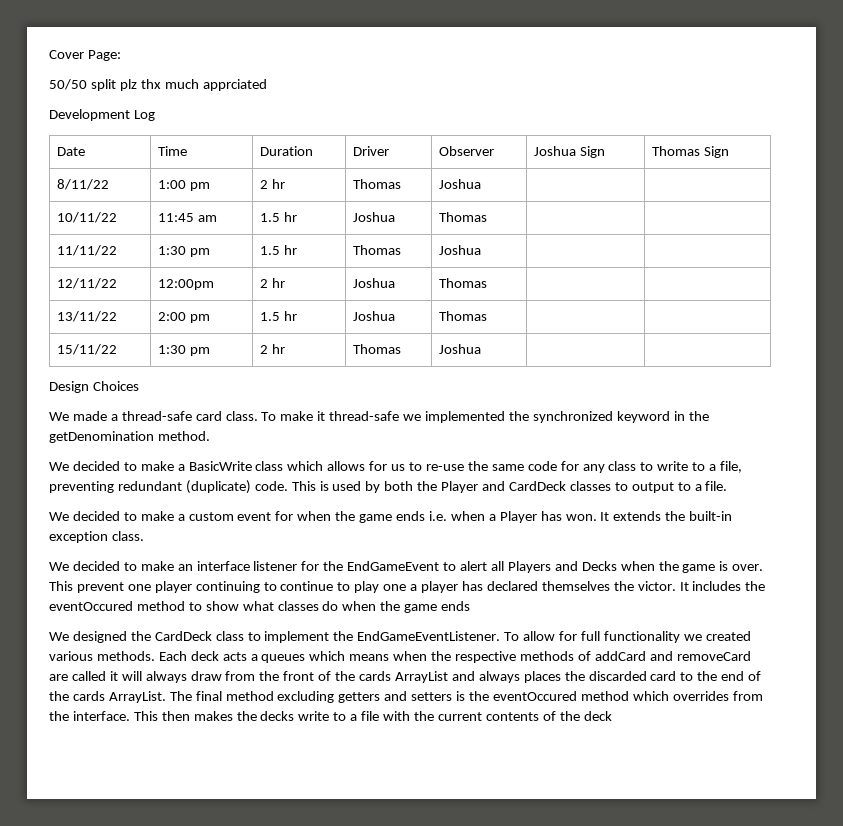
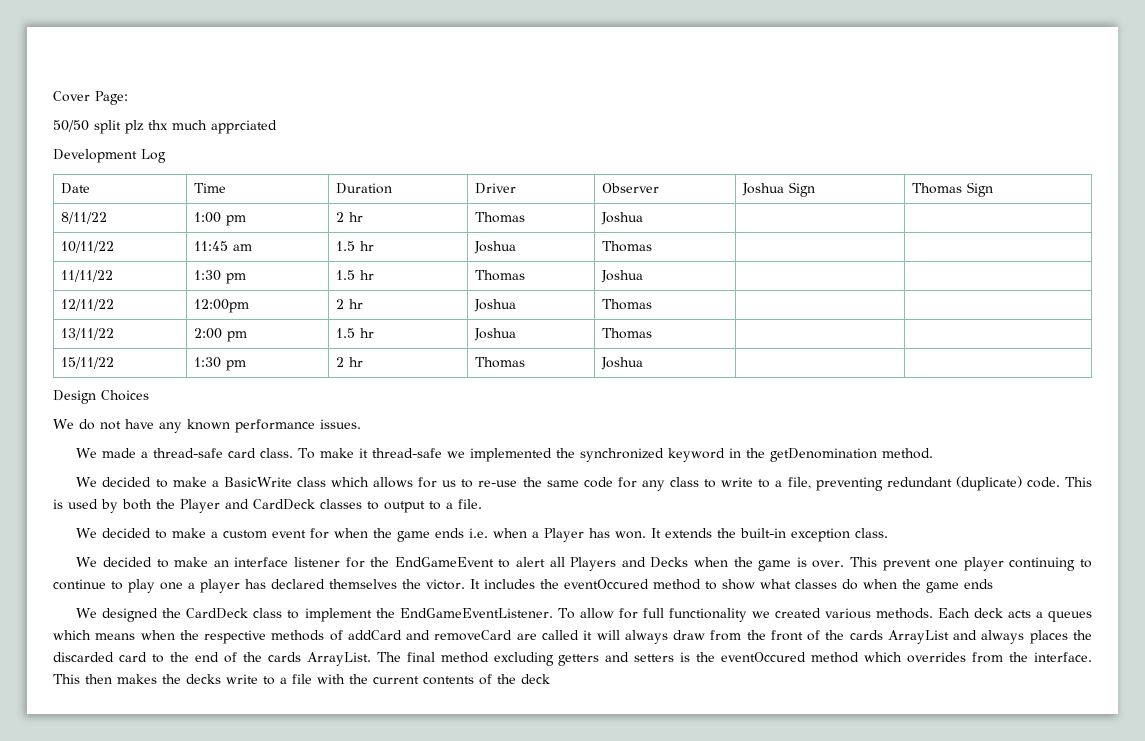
(139, 386) none -> [53,419,361,433] // We do not have any known performance issues.

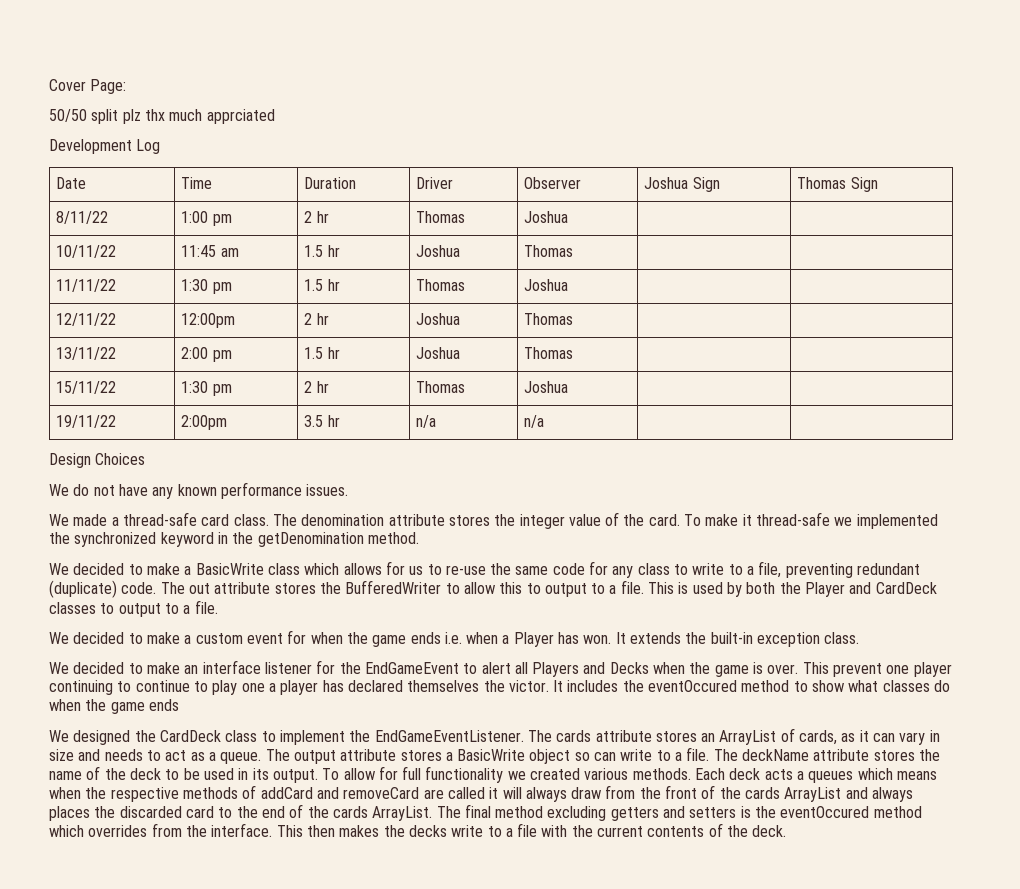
(643, 363) none -> [56,415,117,428] [181,415,228,430] [304,415,340,427] [416,415,437,428] [524,415,545,428] // 19/11/22 | 2:00pm | 3.5 hr | n/a | n/a | |
(294, 453) none -> [272,512,680,529] The denomination attribute stores the integer value of the card.
(1060, 482) none -> [160,580,644,597] The out attribute stores the BufferedWriter to allow this to output to a file.
(553, 613) none -> [527,728,940,745] [49,747,941,764] [49,766,318,783] The cards attribute stores an ArrayList of cards, as it can vary in size and needs to act as a queue. The output attribute stores a BasicWrite object so can write to a file. The deckName attribute stores the name of the deck to be used in its output.
[521,674,550,684] deck -> [752,825,787,837] deck.

